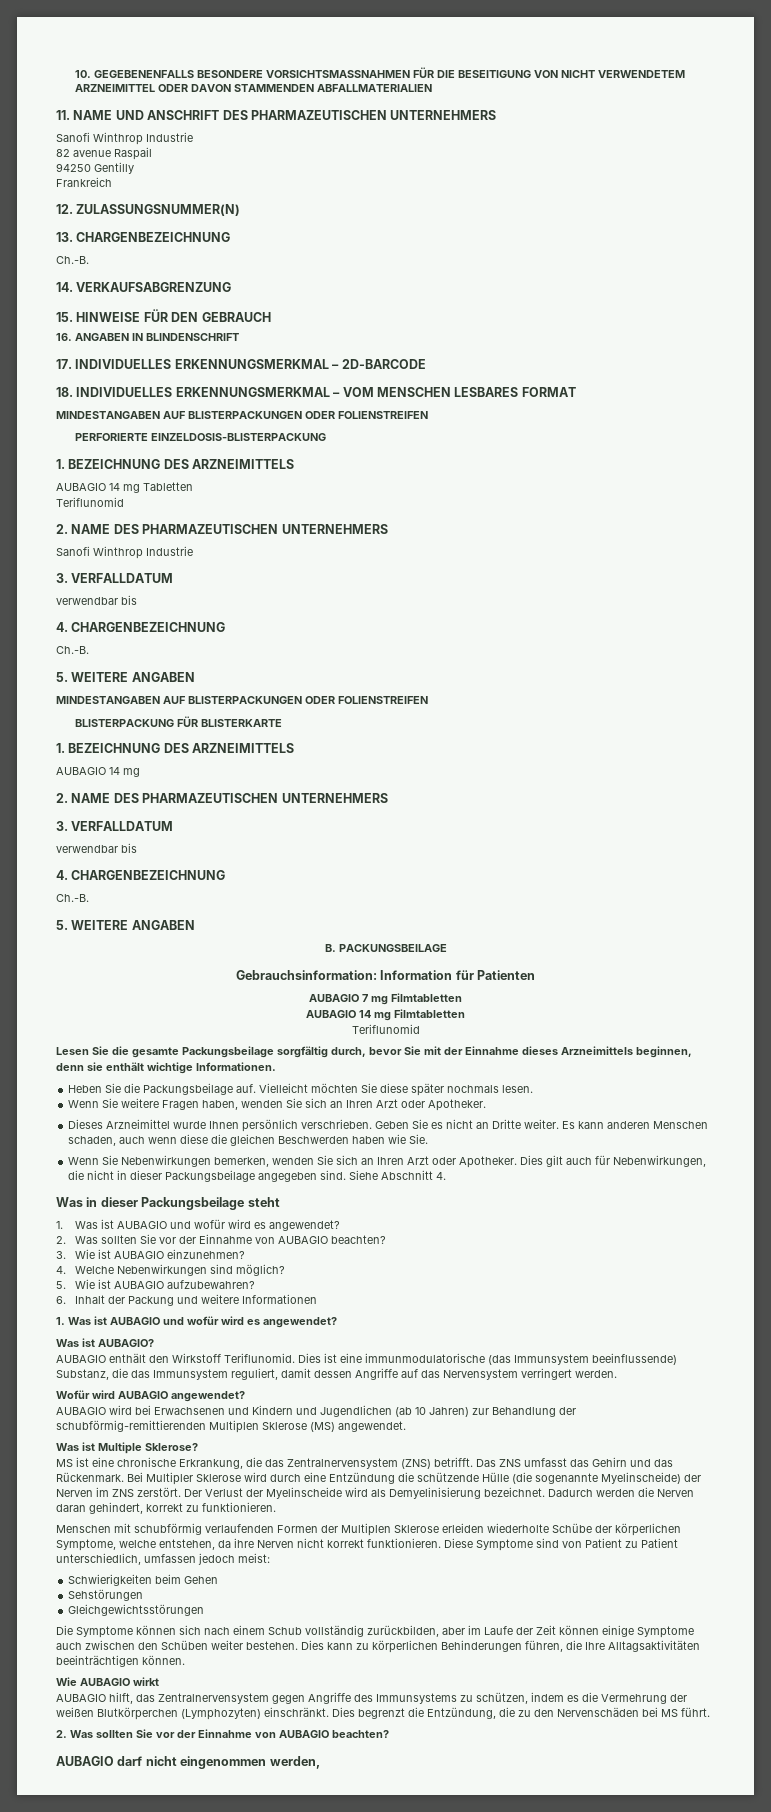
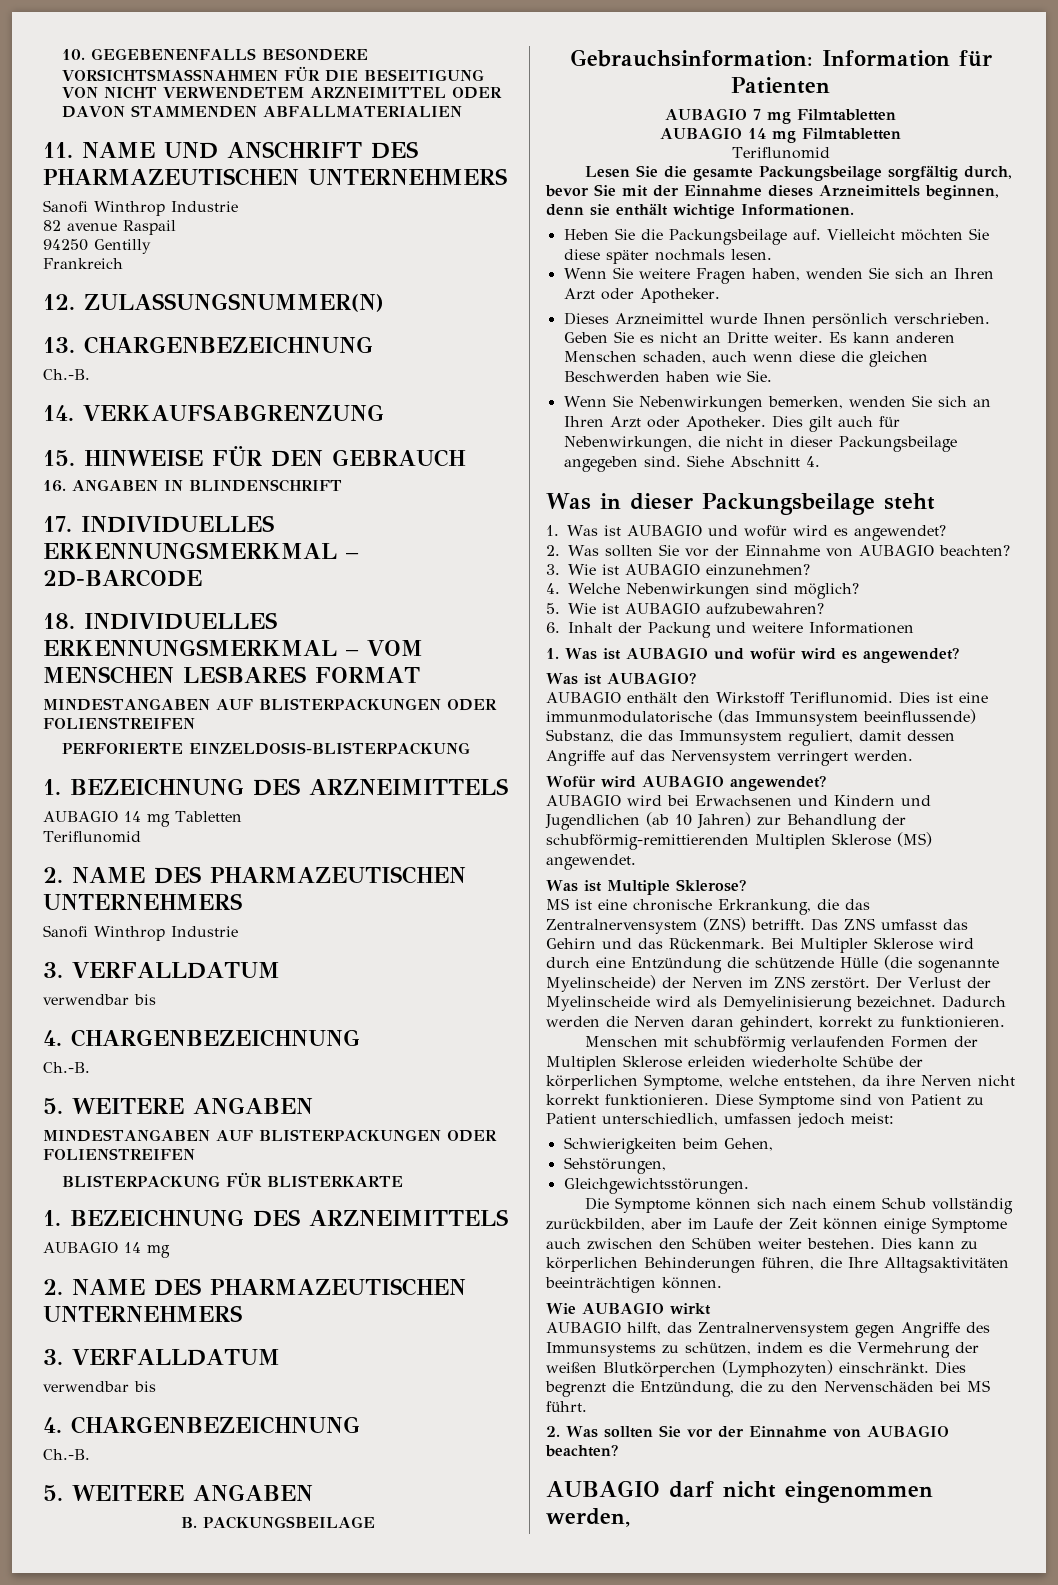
[184,1576,219,1584] [68,1589,144,1601] [68,1604,205,1616] Gehen // Sehstörungen // Gleichgewichtsstörungen -> [723,1138,773,1151] [563,1157,666,1174] [563,1178,749,1194] Gehen, // Sehstörungen, // Gleichgewichtsstörungen.

